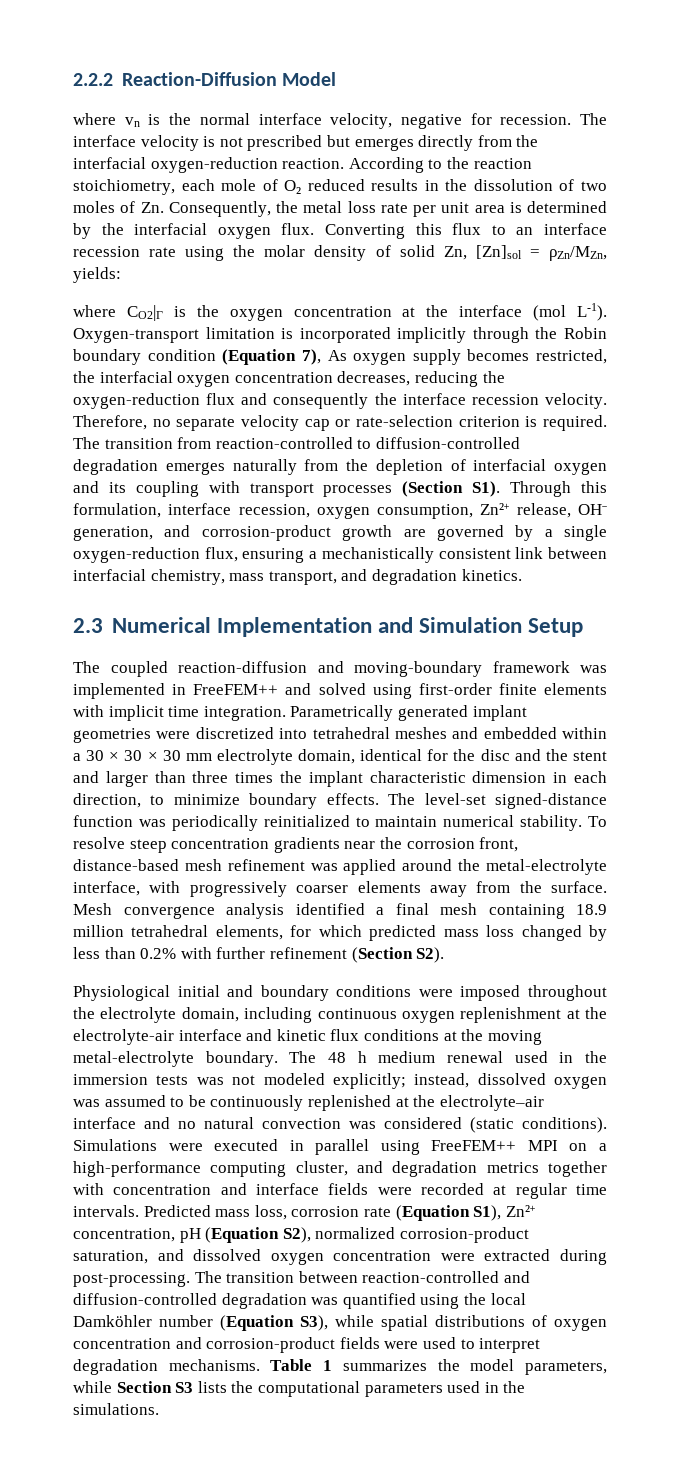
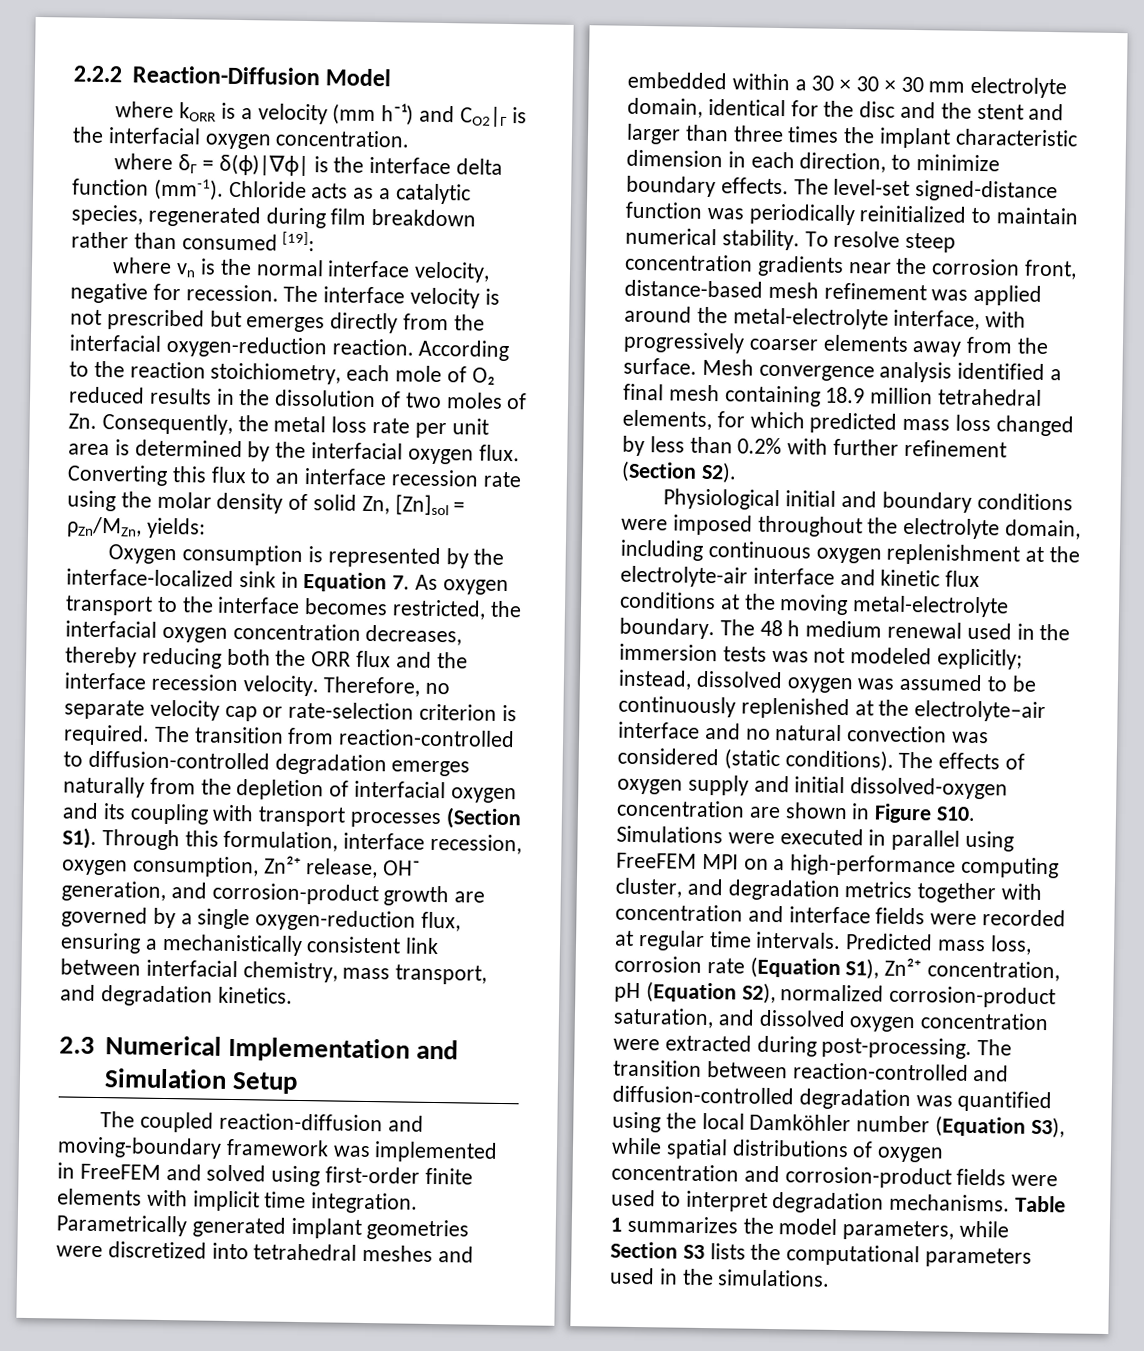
(336, 79) none -> [115,101,527,127] [72,126,411,150] [114,153,504,177] [72,178,471,205] [71,204,477,229] [71,231,316,252] // where kORR is a velocity (mm h⁻¹) and CO2|Γ is the interfacial oxygen concentration. // where δΓ = δ(ϕ)|∇ϕ| is the interface delta function (mm-1). Chloride acts as a catalytic species, regenerated during film breakdown rather than consumed [19]:
[73,303,607,321] [73,327,607,343] [73,349,461,365] where CO2|Γ is the oxygen concentration at the interface (mol L-1). Oxygen-transport limitation is incorporated implicitly through the Robin boundary condition (Equation 7), As oxygen supply -> [108,544,505,569] [66,568,509,596] [65,595,301,616] Oxygen consumption is represented by the interface-localized sink in Equation 7. As oxygen transport to the interface
[414,371,505,387] [73,393,200,409] reducing the oxygen-reduction -> [65,646,352,669] thereby reducing both the ORR
[273,393,369,409] consequently -> (432, 659) none
[193,684,279,695] FreeFEM++ -> [79,1163,161,1180] FreeFEM
(607, 1125) none -> [898,751,1026,770] [617,774,1009,800] [616,799,977,824] The effects of oxygen supply and initial dissolved-oxygen concentration are shown in Figure S10.
[431,1140,517,1151] FreeFEM++ -> [616,852,697,869] FreeFEM

